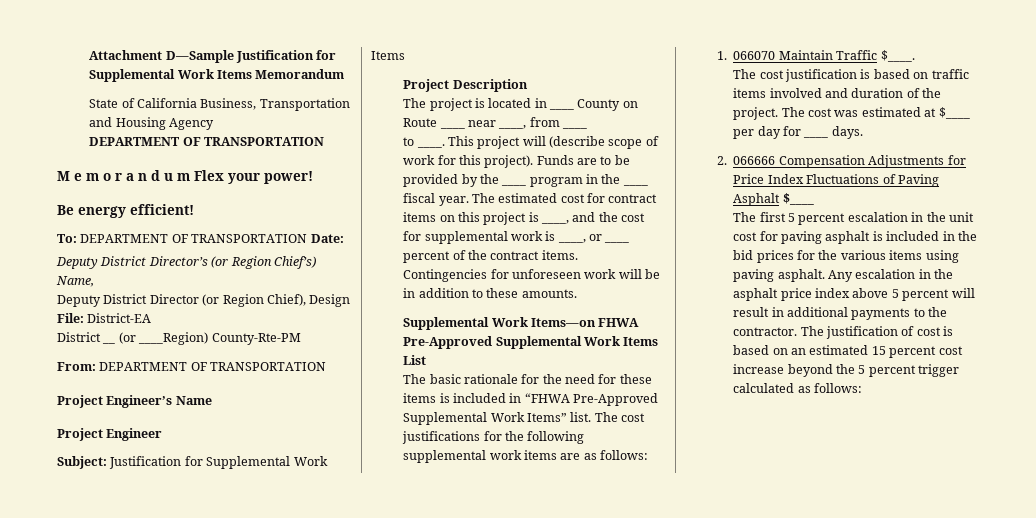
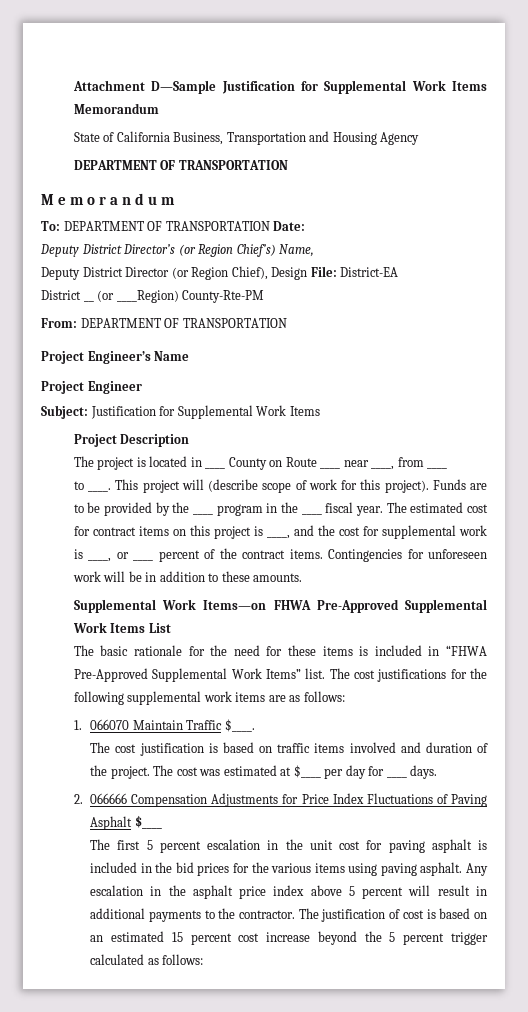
[194,170,313,184] [57,204,194,218] Flex your power! // Be energy efficient! -> (176, 201) none

